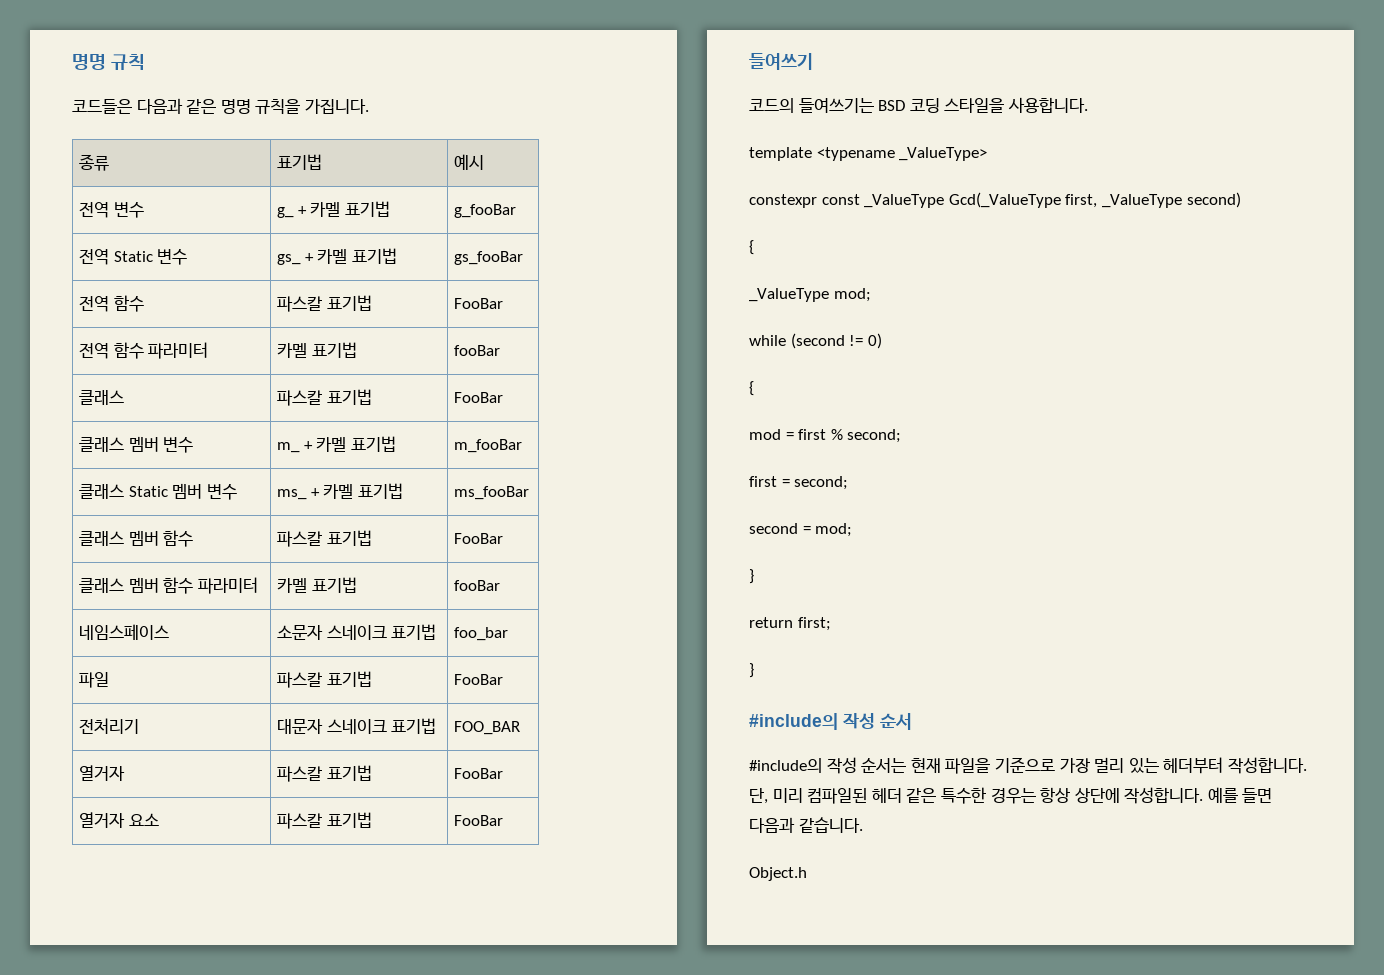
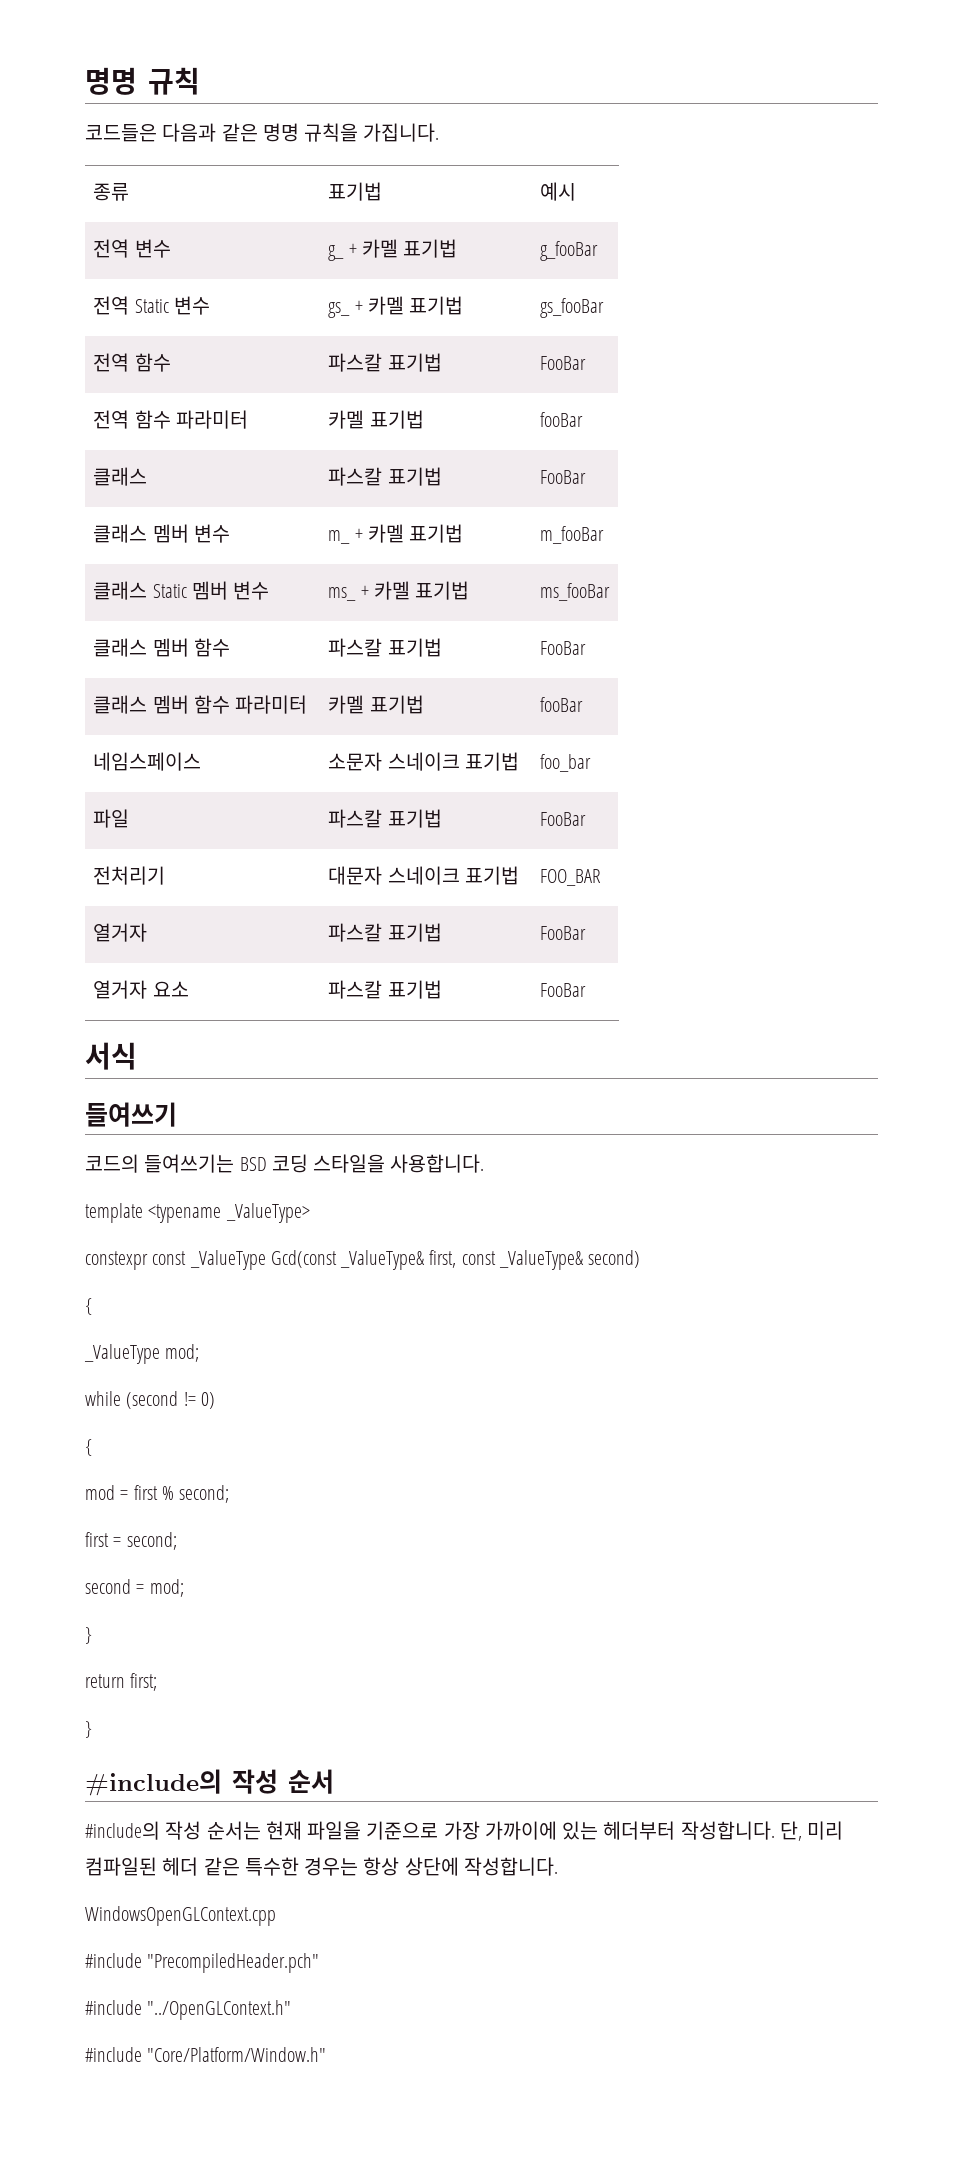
(504, 820) none -> [85,1042,137,1070] // 서식
[948,192,1182,208] Gcd(_ValueType first, _ValueType -> [270,1250,584,1270] Gcd(const _ValueType& first, const _ValueType&
[1094,757,1125,773] 멀리 -> [484,1821,557,1840] 가까이에
[1207,787,1273,803] [749,817,863,833] [749,867,807,881] 예를 들면 다음과 같습니다. // Object.h -> [85,1906,276,1926] [85,1953,320,1973] [85,2000,292,2020] [85,2047,327,2062] // WindowsOpenGLContext.cpp // #include "PrecompiledHeader.pch" // #include "../OpenGLContext.h" // #include "Core/Platform/Window.h"

